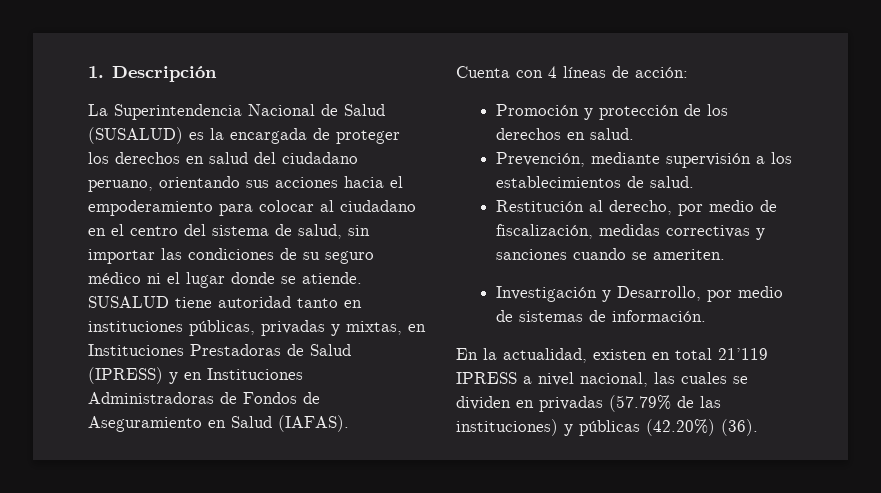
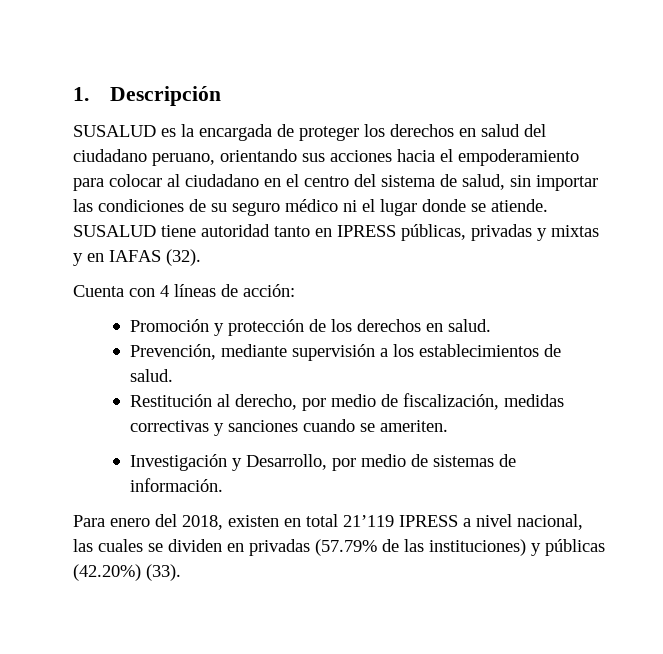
[88,104,385,120] [88,127,183,144] La Superintendencia Nacional de Salud (SUSALUD) -> [73,125,156,137] SUSALUD
[88,321,183,332] instituciones -> [337,225,396,237] IPRESS
[346,321,426,335] [88,344,351,356] [88,367,303,384] [88,392,320,404] [88,415,349,432] mixtas, en Instituciones Prestadoras de Salud (IPRESS) y en Instituciones Administradoras de Fondos de Aseguramiento en Salud (IAFAS). -> [551,225,599,237] [73,249,201,266] mixtas y en IAFAS (32).
[456,348,587,363] En la actualidad, -> [73,514,223,530] Para enero del 2018,
[721,419,758,436] (36). -> [146,564,181,581] (33).

